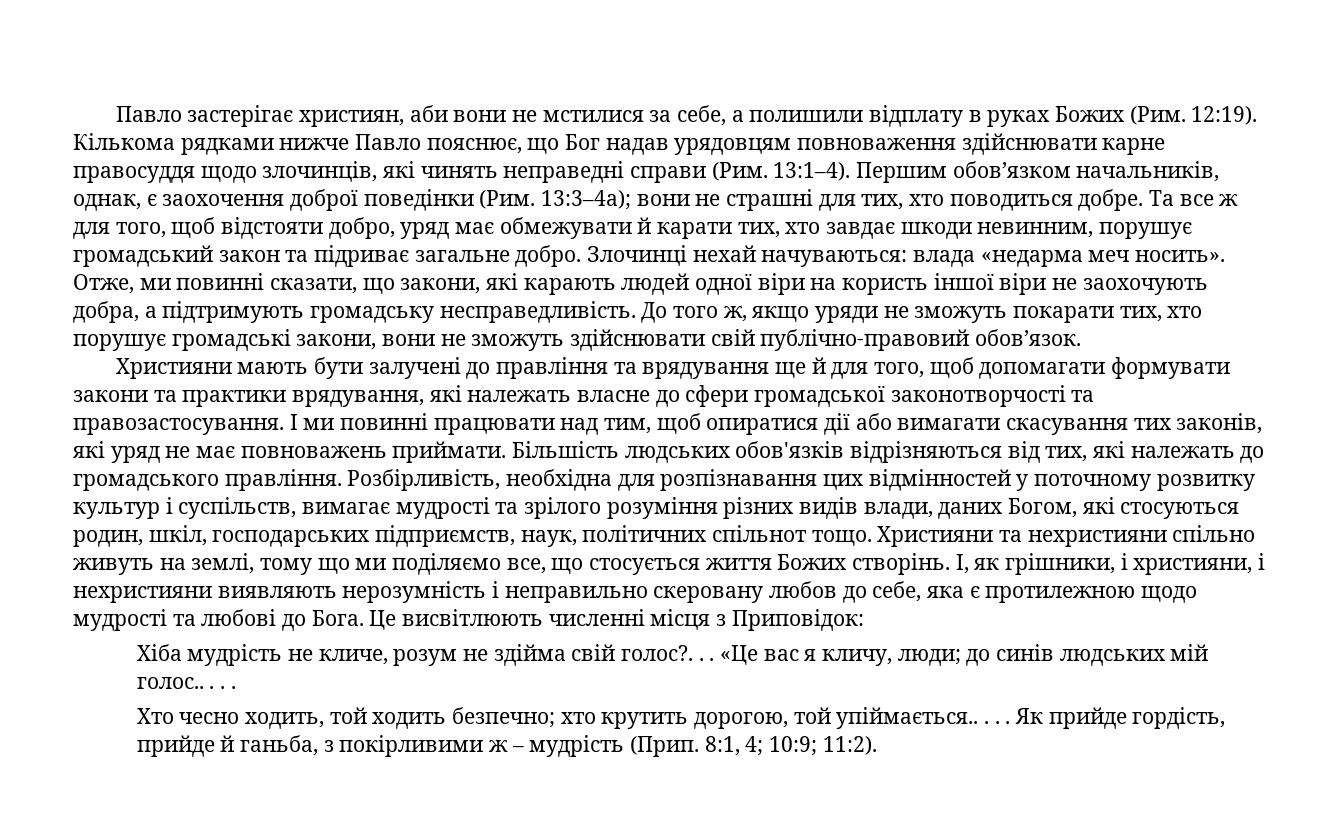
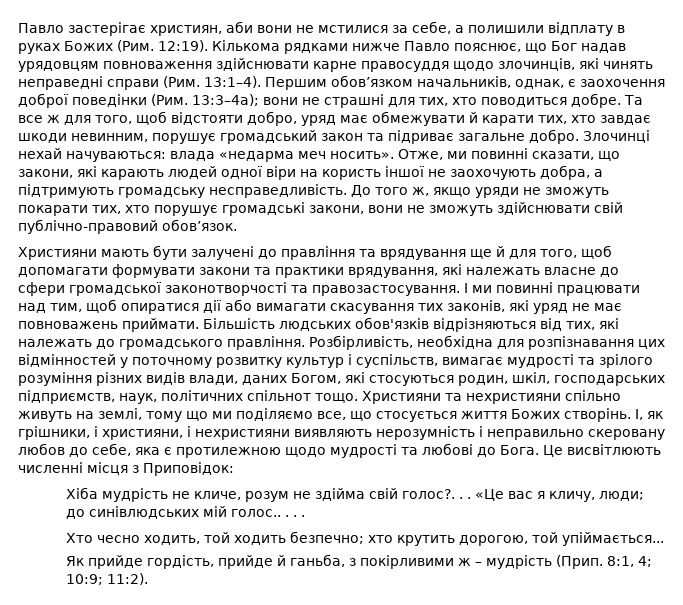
[999,273,1047,295] віри -> (424, 171) none
[996,644,1166,666] синів людських -> [88,506,199,519] синівлюдських
[836,707,1011,729] упіймається.. . . . -> [561,532,664,546] упіймається... //

